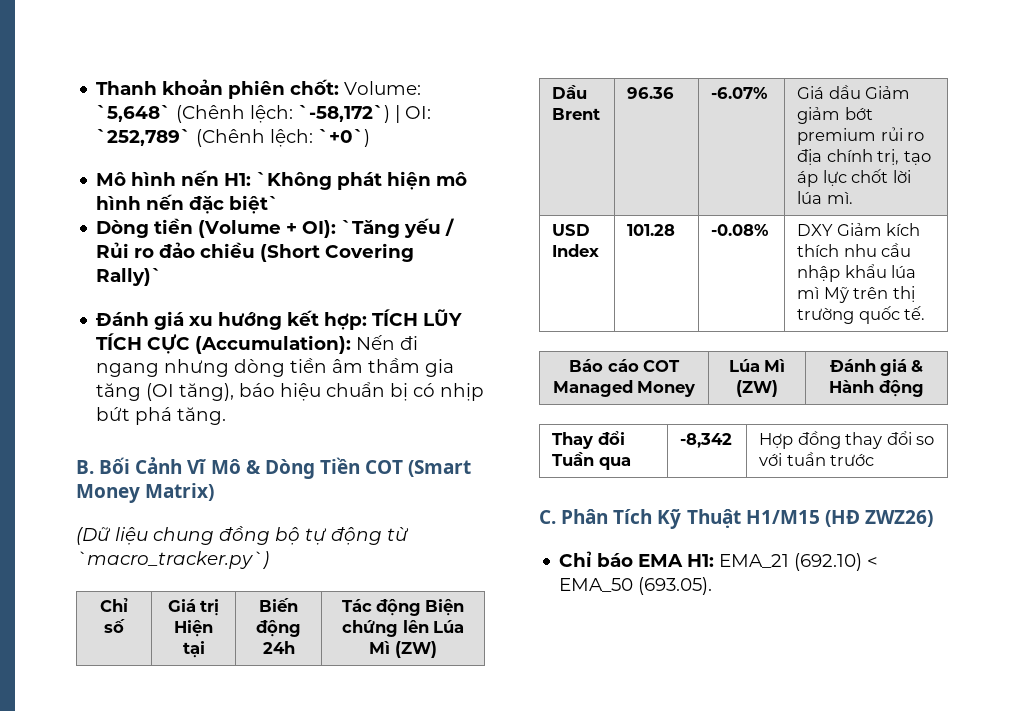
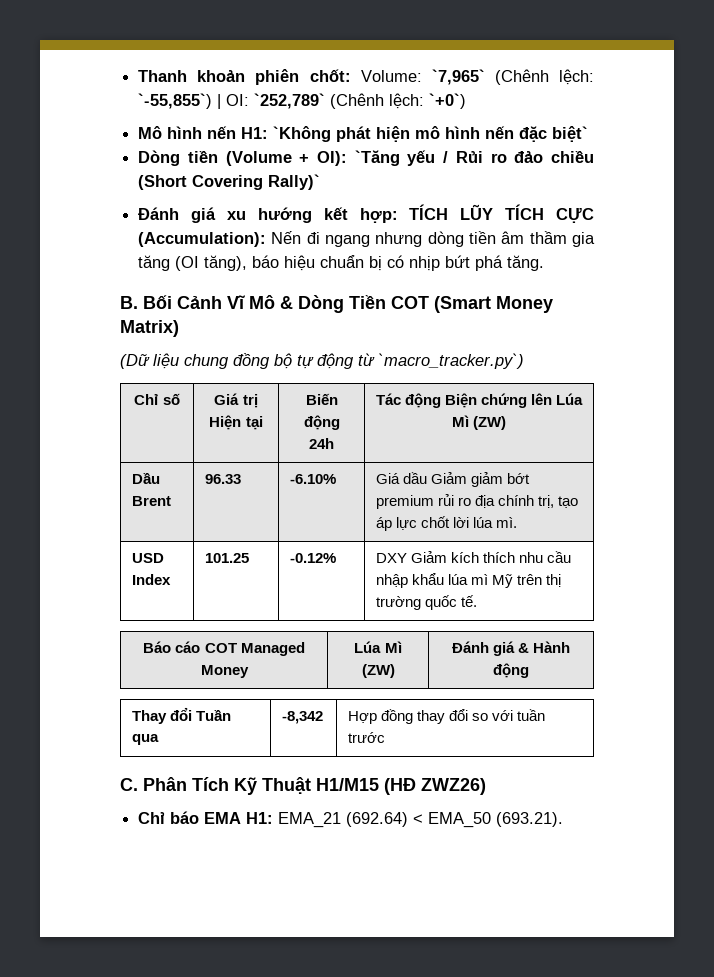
[96,105,391,123] `5,648` (Chênh lệch: `-58,172`) -> [431,69,594,85] [138,93,213,109] `7,965` (Chênh lệch: `-55,855`)
[627,87,675,99] [711,87,769,99] 96.36 | -6.07% -> [204,474,241,484] [289,474,336,484] 96.33 | -6.10%
[627,224,676,236] [711,224,770,236] 101.28 | -0.08% -> [204,553,249,563] [289,553,336,563] 101.25 | -0.12%
[794,553,863,571] (692.10) -> [346,812,409,827] (692.64)
[638,577,713,595] (693.05). -> [496,812,564,827] (693.21).

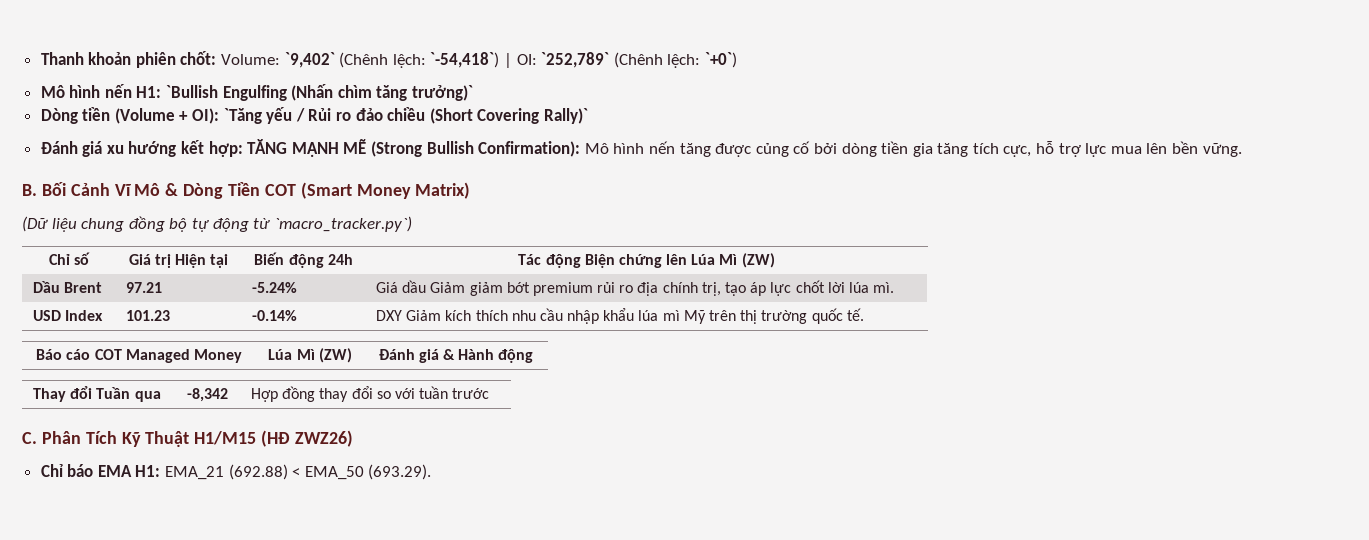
[431,69,594,85] [138,93,213,109] `7,965` (Chênh lệch: `-55,855`) -> [284,52,500,68] `9,402` (Chênh lệch: `-54,418`)
[273,126,589,142] `Không phát hiện mô hình nến đặc biệt` -> [166,84,474,101] `Bullish Engulfing (Nhấn chìm tăng trưởng)`
[409,204,594,223] [138,231,595,247] [138,255,545,271] TÍCH LŨY TÍCH CỰC (Accumulation): Nến đi ngang nhưng dòng tiền âm thầm gia tăng (OI tăng), báo hiệu chuẩn bị có nhịp bứt phá tăng. -> [247,139,1242,157] TĂNG MẠNH MẼ (Strong Bullish Confirmation): Mô hình nến tăng được củng cố bởi dòng tiền gia tăng tích cực, hỗ trợ lực mua lên bền vững.
[204,474,241,484] [289,474,336,484] 96.33 | -6.10% -> [125,282,162,293] [251,282,297,293] 97.21 | -5.24%
[204,553,249,563] [289,553,336,563] 101.25 | -0.12% -> [125,310,170,321] [251,310,297,321] 101.23 | -0.14%
[346,812,409,827] (692.64) -> [228,464,288,480] (692.88)
[496,812,564,827] (693.21). -> [368,464,432,480] (693.29).

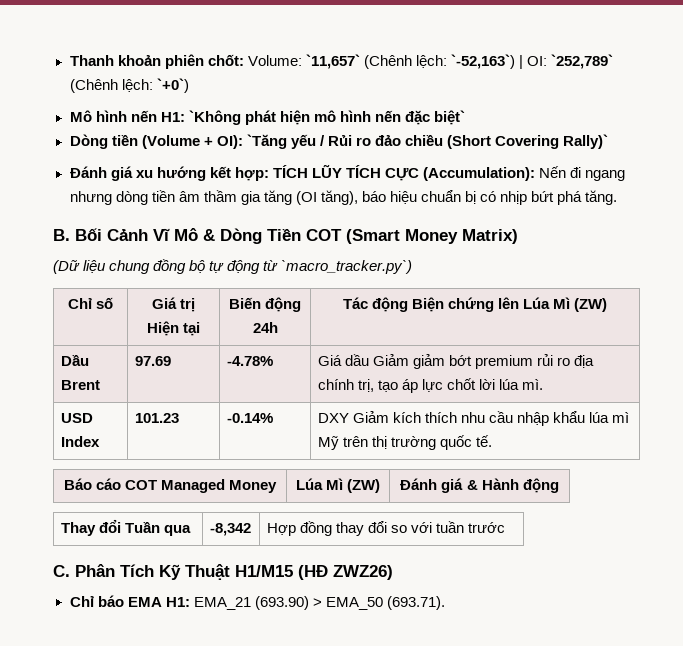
[284,52,500,68] `9,402` (Chênh lệch: `-54,418`) -> [305,54,515,69] `11,657` (Chênh lệch: `-52,163`)
[166,84,474,101] `Bullish Engulfing (Nhấn chìm tăng trưởng)` -> [188,110,466,125] `Không phát hiện mô hình nến đặc biệt`
[247,139,1242,157] TĂNG MẠNH MẼ (Strong Bullish Confirmation): Mô hình nến tăng được củng cố bởi dòng tiền gia tăng tích cực, hỗ trợ lực mua lên bền vững. -> [272,164,626,181] [69,190,618,205] TÍCH LŨY TÍCH CỰC (Accumulation): Nến đi ngang nhưng dòng tiền âm thầm gia tăng (OI tăng), báo hiệu chuẩn bị có nhịp bứt phá tăng.
[125,282,162,293] [251,282,297,293] 97.21 | -5.24% -> [134,356,171,366] [226,356,273,366] 97.69 | -4.78%
[228,464,432,480] (692.88) < EMA_50 (693.29). -> [254,596,445,610] (693.90) > EMA_50 (693.71).

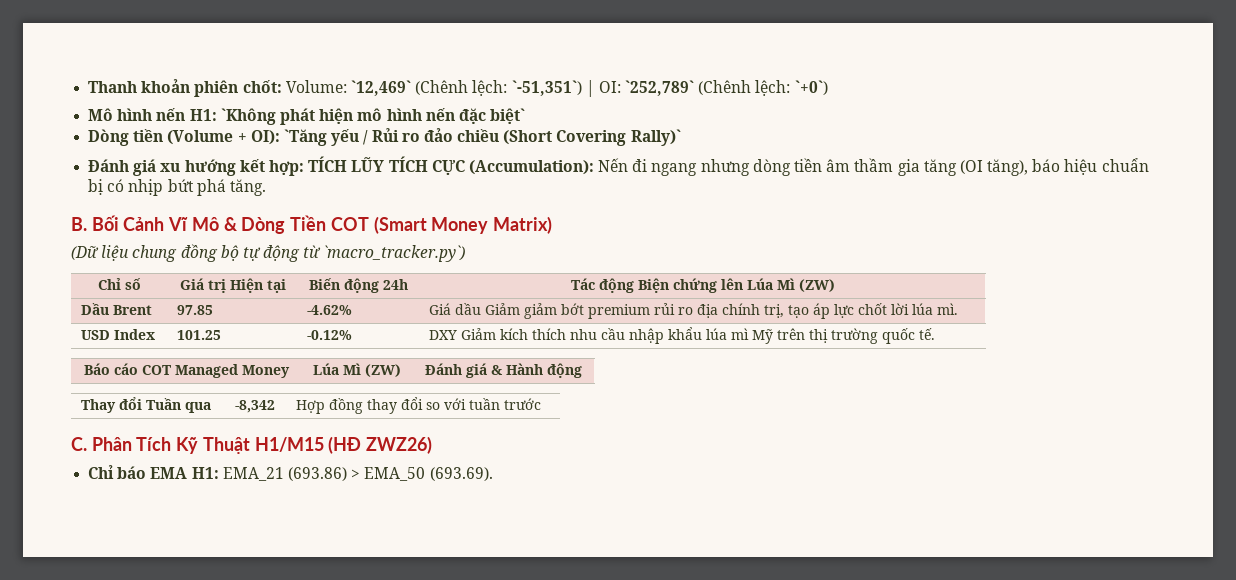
[305,54,515,69] `11,657` (Chênh lệch: `-52,163`) -> [350,80,582,96] `12,469` (Chênh lệch: `-51,351`)
[134,356,171,366] [226,356,273,366] 97.69 | -4.78% -> [177,305,214,315] [307,305,353,315] 97.85 | -4.62%
[134,413,179,423] [226,413,273,423] 101.23 | -0.14% -> [177,330,222,340] [307,330,353,340] 101.25 | -0.12%
[254,596,309,610] (693.90) -> [287,467,347,481] (693.86)
[386,596,445,610] (693.71). -> [429,467,493,481] (693.69).

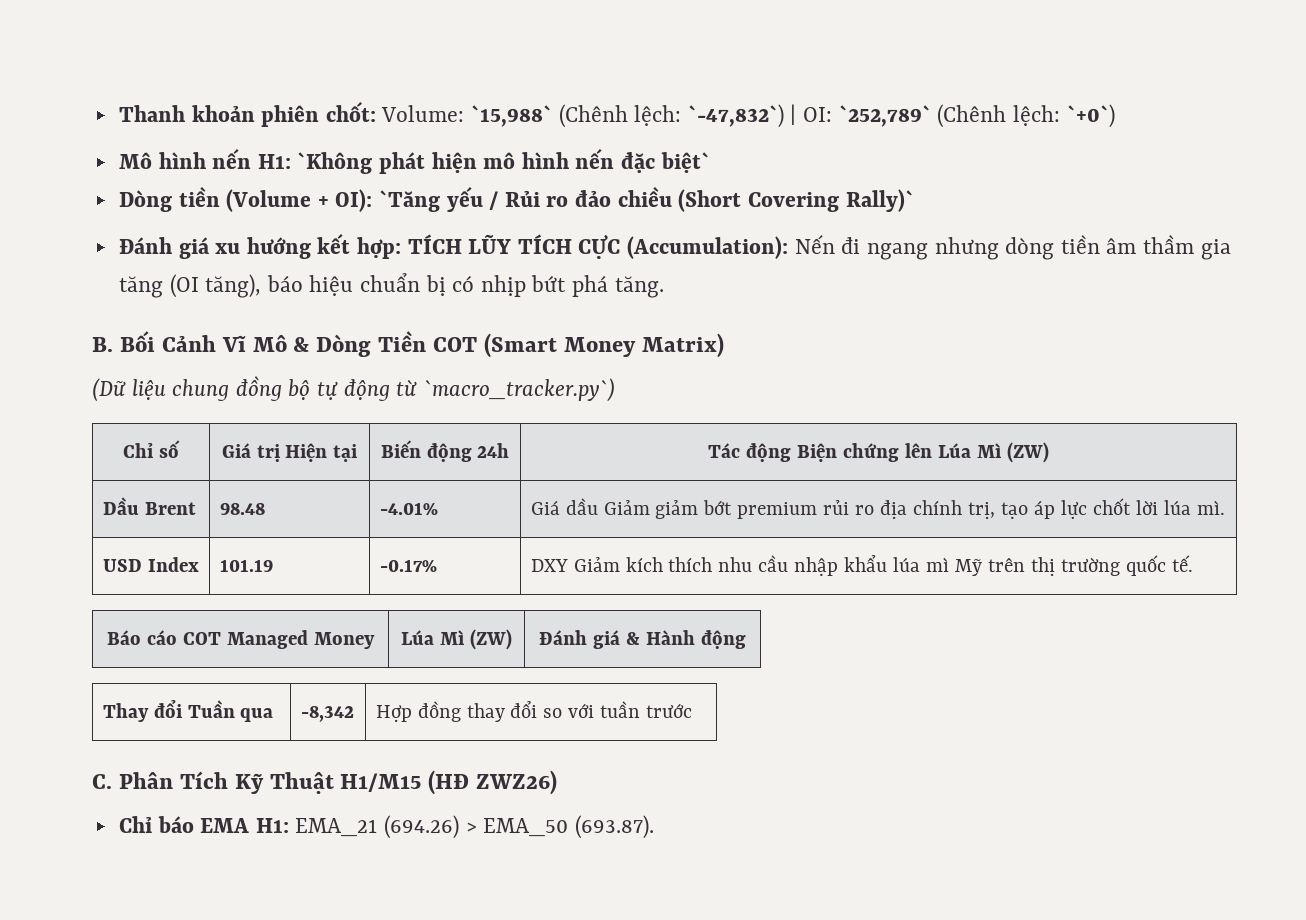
[350,80,582,96] `12,469` (Chênh lệch: `-51,351`) -> [471,104,784,128] `15,988` (Chênh lệch: `-47,832`)
[177,305,214,315] [307,305,353,315] 97.85 | -4.62% -> [219,502,265,515] [379,502,438,515] 98.48 | -4.01%
[177,330,222,340] [307,330,353,340] 101.25 | -0.12% -> [219,559,273,572] [379,559,437,572] 101.19 | -0.17%
[287,467,347,481] (693.86) -> [384,815,460,839] (694.26)
[429,467,493,481] (693.69). -> [574,815,654,839] (693.87).

